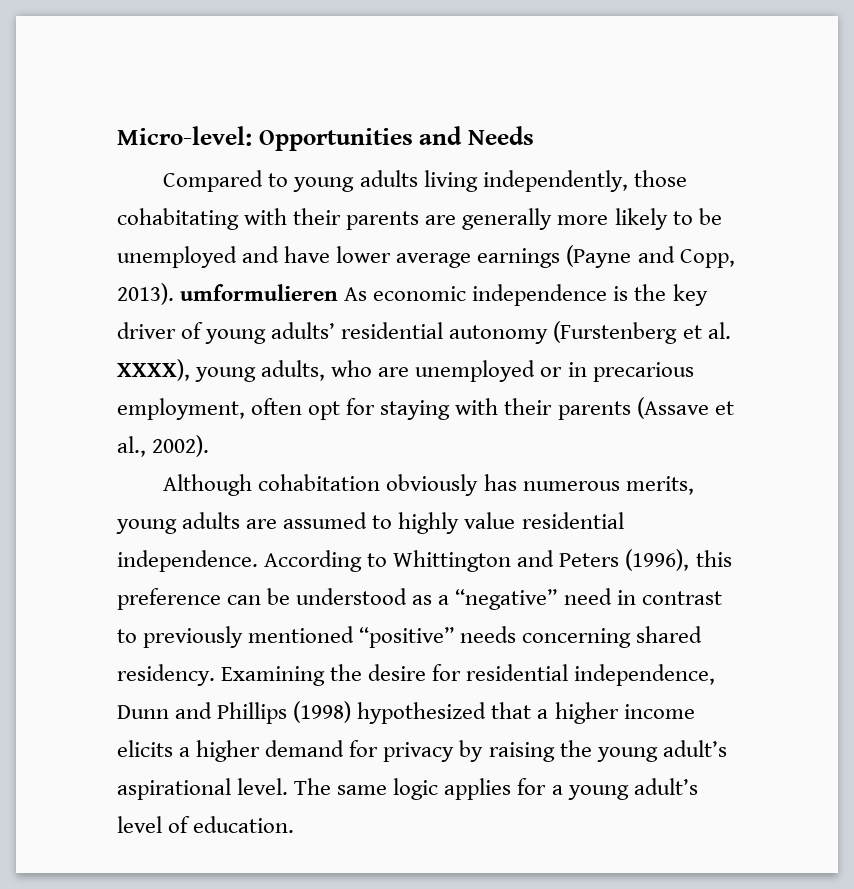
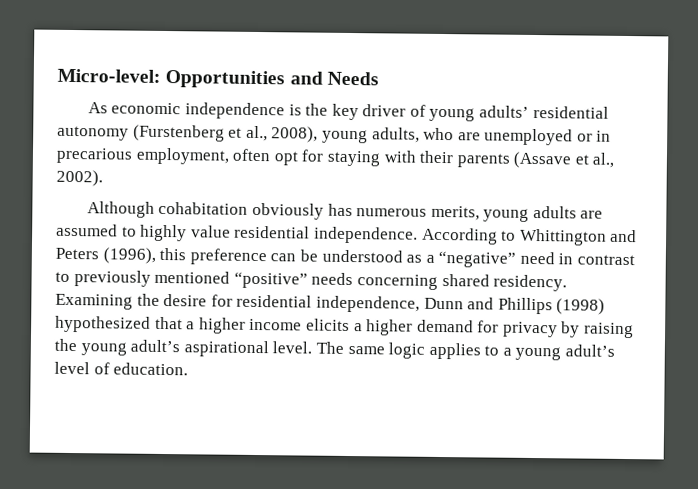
[163,170,687,192] [117,208,722,230] [117,245,735,268] [117,283,339,305] Compared to young adults living independently, those cohabitating with their parents are generally more likely to be unemployed and have lower average earnings (Payne and Copp, 2013). umformulieren -> (379, 78) none
[707,322,731,339] [117,359,190,381] al. XXXX), -> [245,125,319,143] al., 2008),
[517,778,547,795] for -> [484,345,500,356] to

